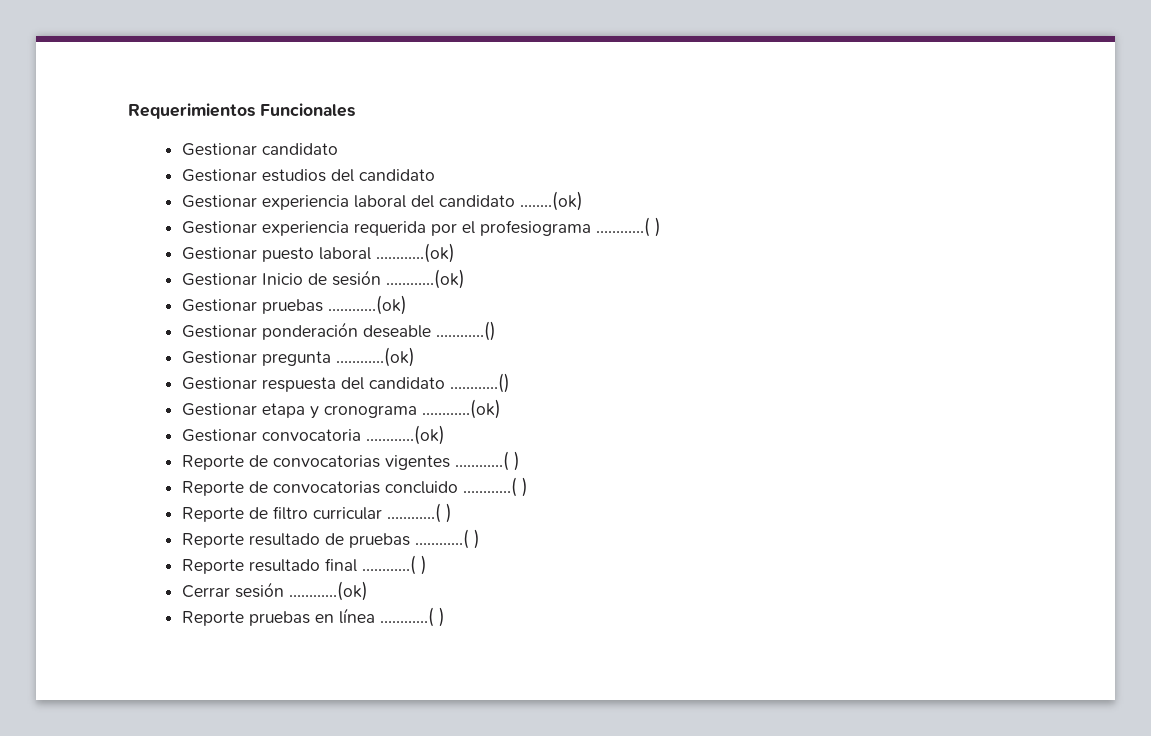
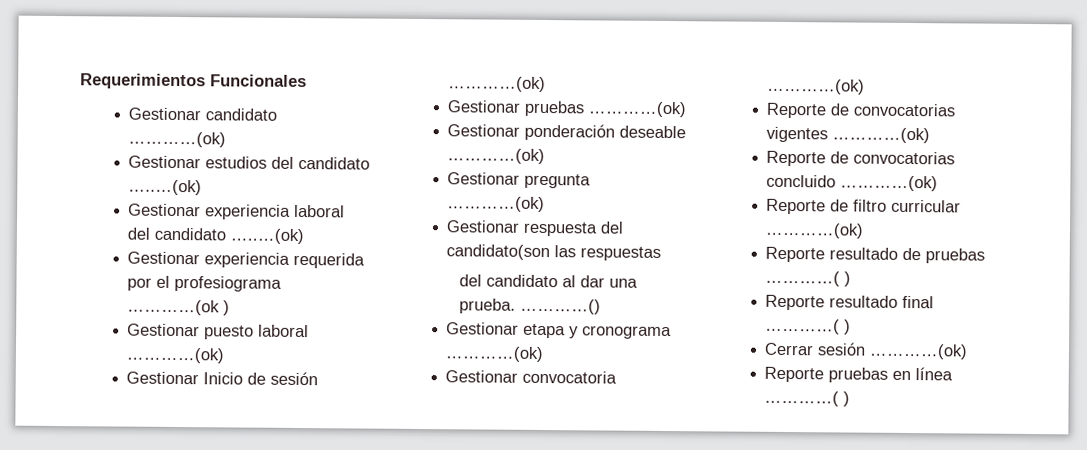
(339, 149) none -> [128,131,227,148] …………(ok)
(436, 175) none -> [128,179,203,196] …..…(ok)
[596,217,651,237] …………( -> [127,299,221,316] …………(ok
[436,321,497,341] …………() -> [447,148,546,165] …………(ok)
[369,377,446,389] candidato -> [446,244,662,261] [459,274,639,288] [459,298,517,314] candidato(son las respuestas // del candidato al dar una prueba.
[455,451,521,471] …………( ) -> [832,127,931,144] …………(ok)
[463,477,529,497] …………( ) -> [840,175,939,192] …………(ok)
[387,503,453,523] …………( ) -> [765,222,865,239] …………(ok)

